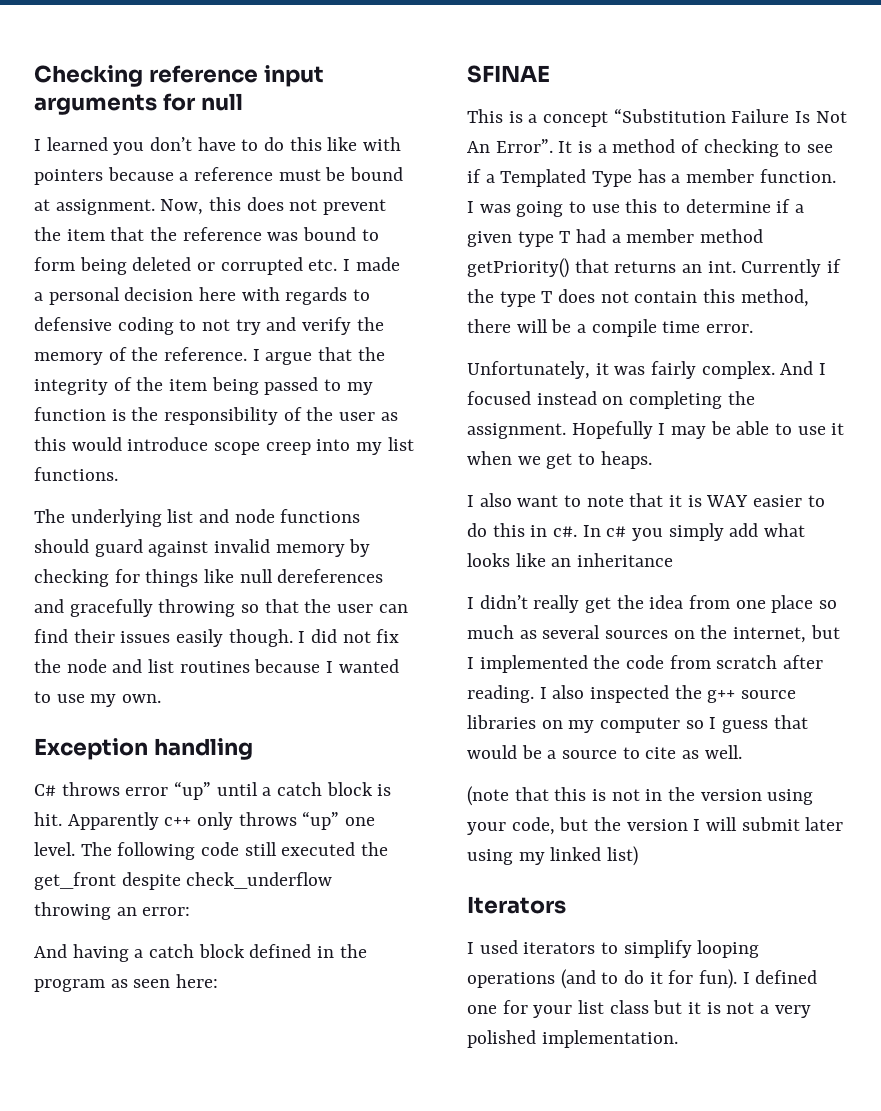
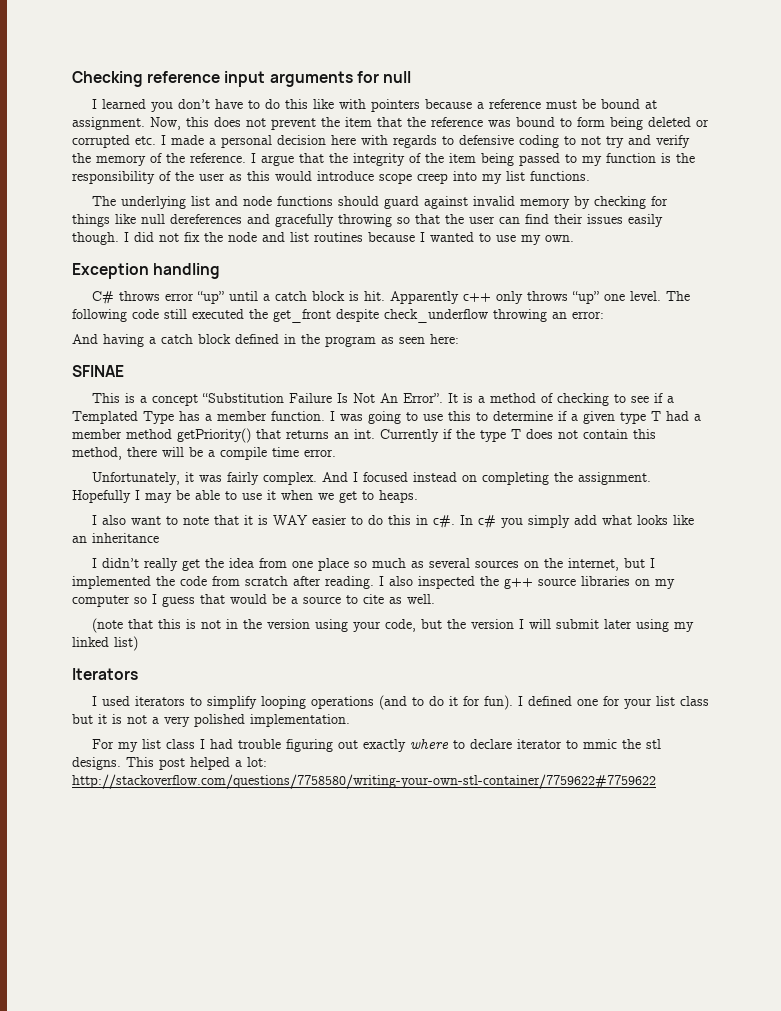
(678, 1039) none -> [91,739,661,752] [72,757,267,770] [72,774,656,789] // For my list class I had trouble figuring out exactly where to declare iterator to mmic the stl designs. This post helped a lot: http://stackoverflow.com/questions/7758580/writing-your-own-stl-container/7759622#7759622

